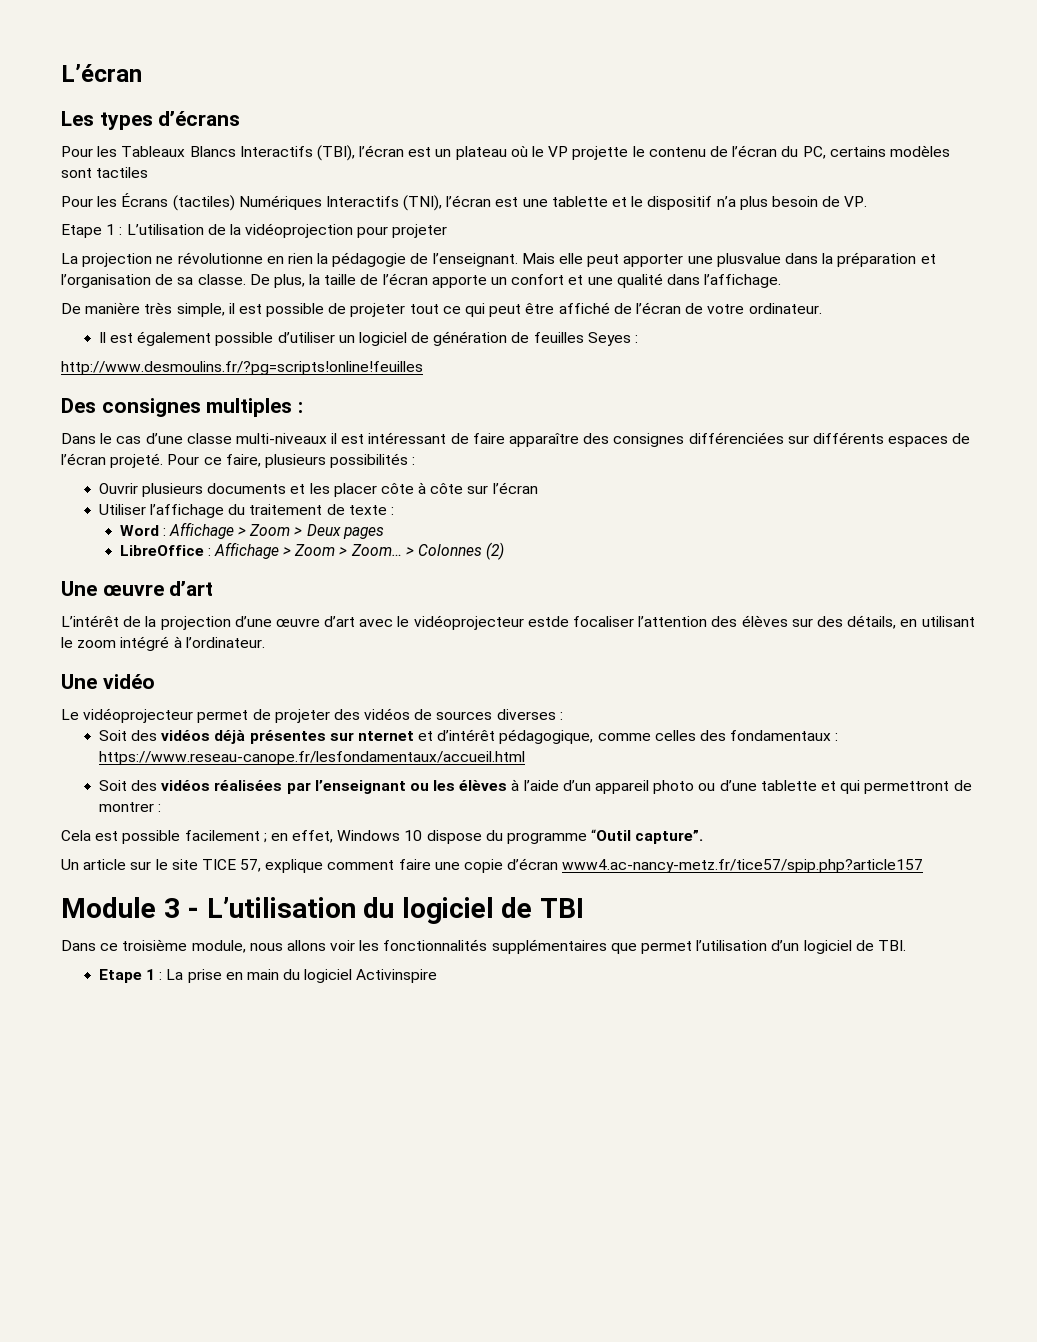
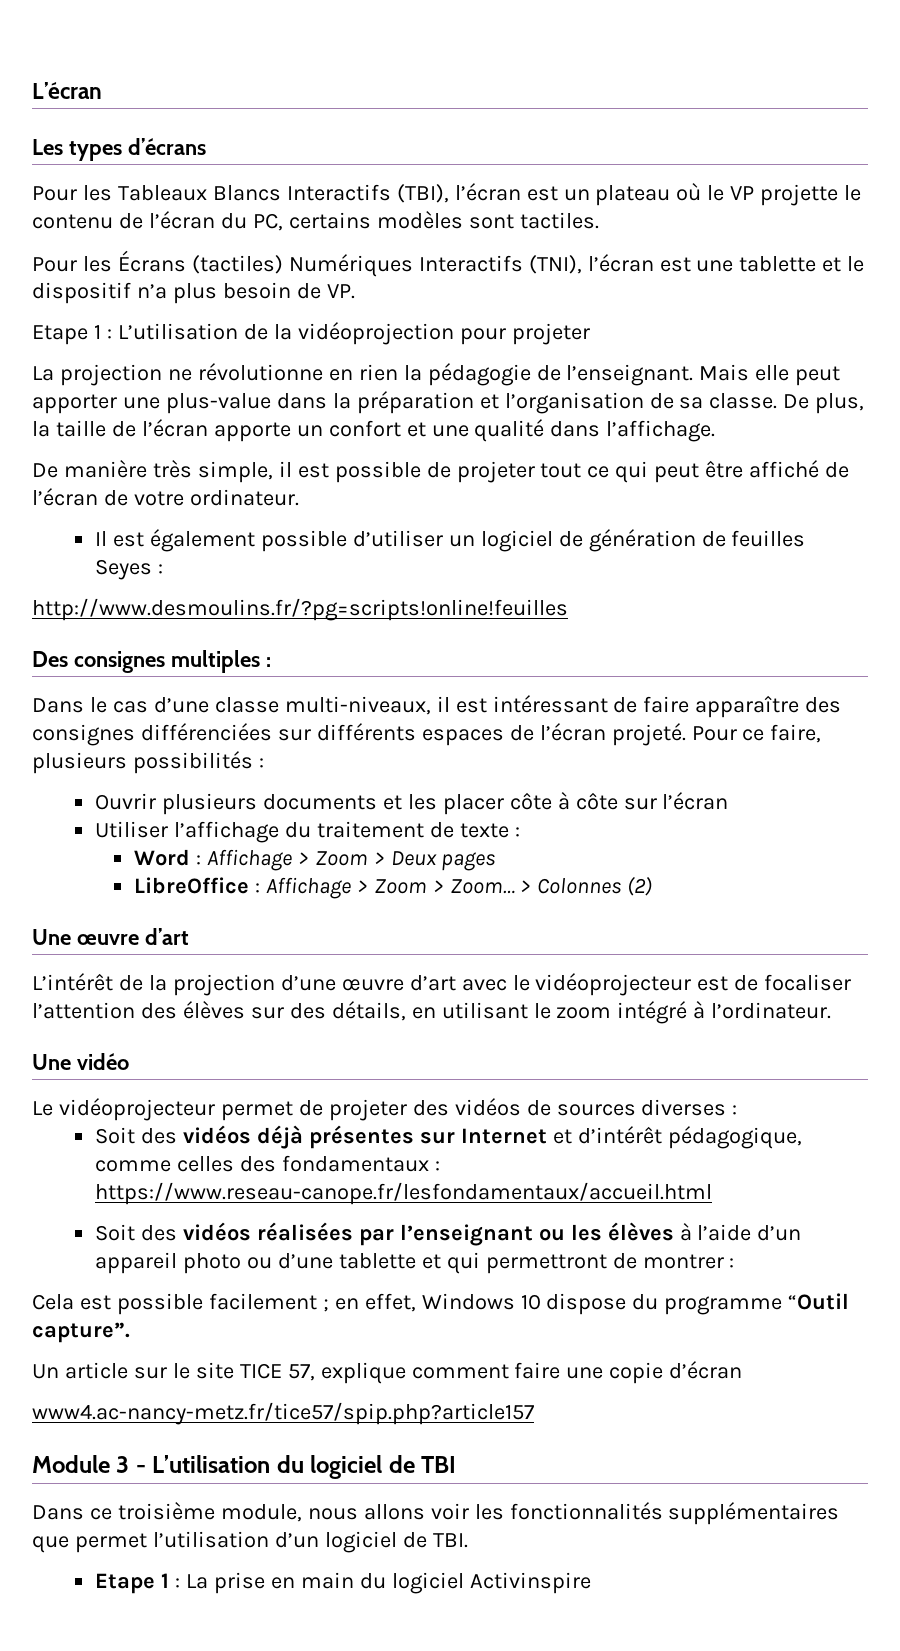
[96,167,149,178] tactiles -> [519,212,599,229] tactiles.
[716,253,781,267] plusvalue -> [165,393,271,414] plus-value
[235,433,327,444] multi-niveaux -> [284,696,431,715] multi-niveaux,
[527,616,569,627] estde -> [697,975,759,991] est de
[357,731,414,741] nternet -> [460,1128,547,1144] Internet
(559, 864) none -> (743, 1370) //

